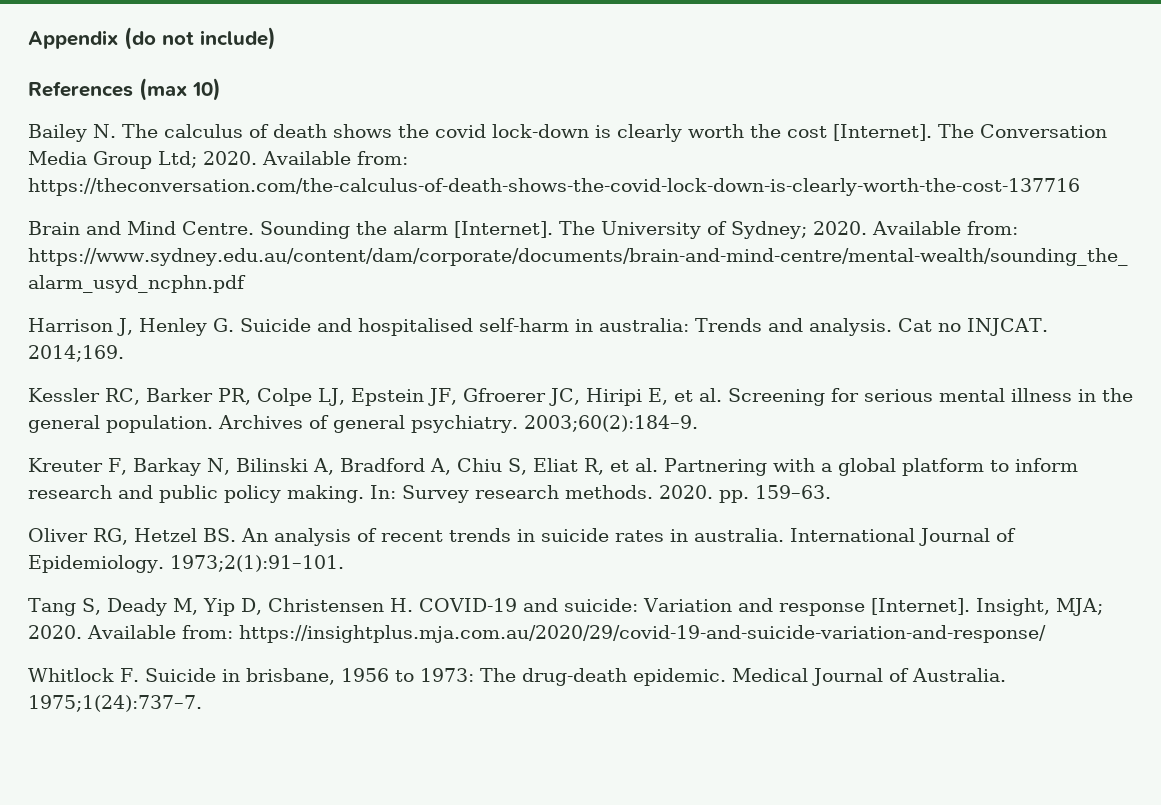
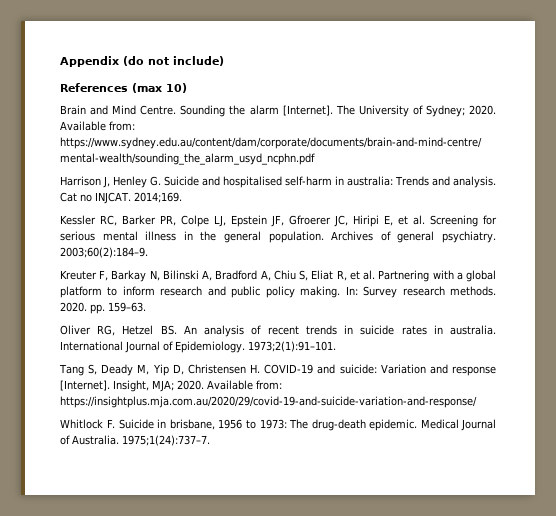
[28,124,1107,142] [28,151,408,169] [28,178,1080,196] // Bailey N. The calculus of death shows the covid lock-down is clearly worth the cost [Internet]. The Conversation Media Group Ltd; 2020. Available from: https://theconversation.com/the-calculus-of-death-shows-the-covid-lock-down-is-clearly-worth-the-cost-137716 -> (187, 88) none

